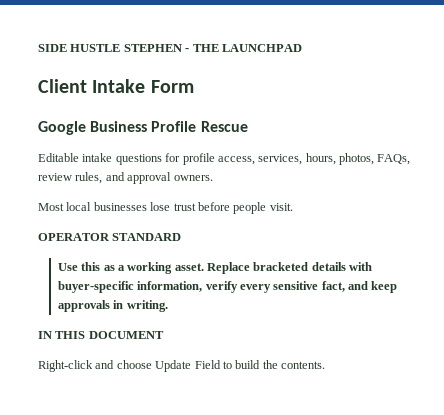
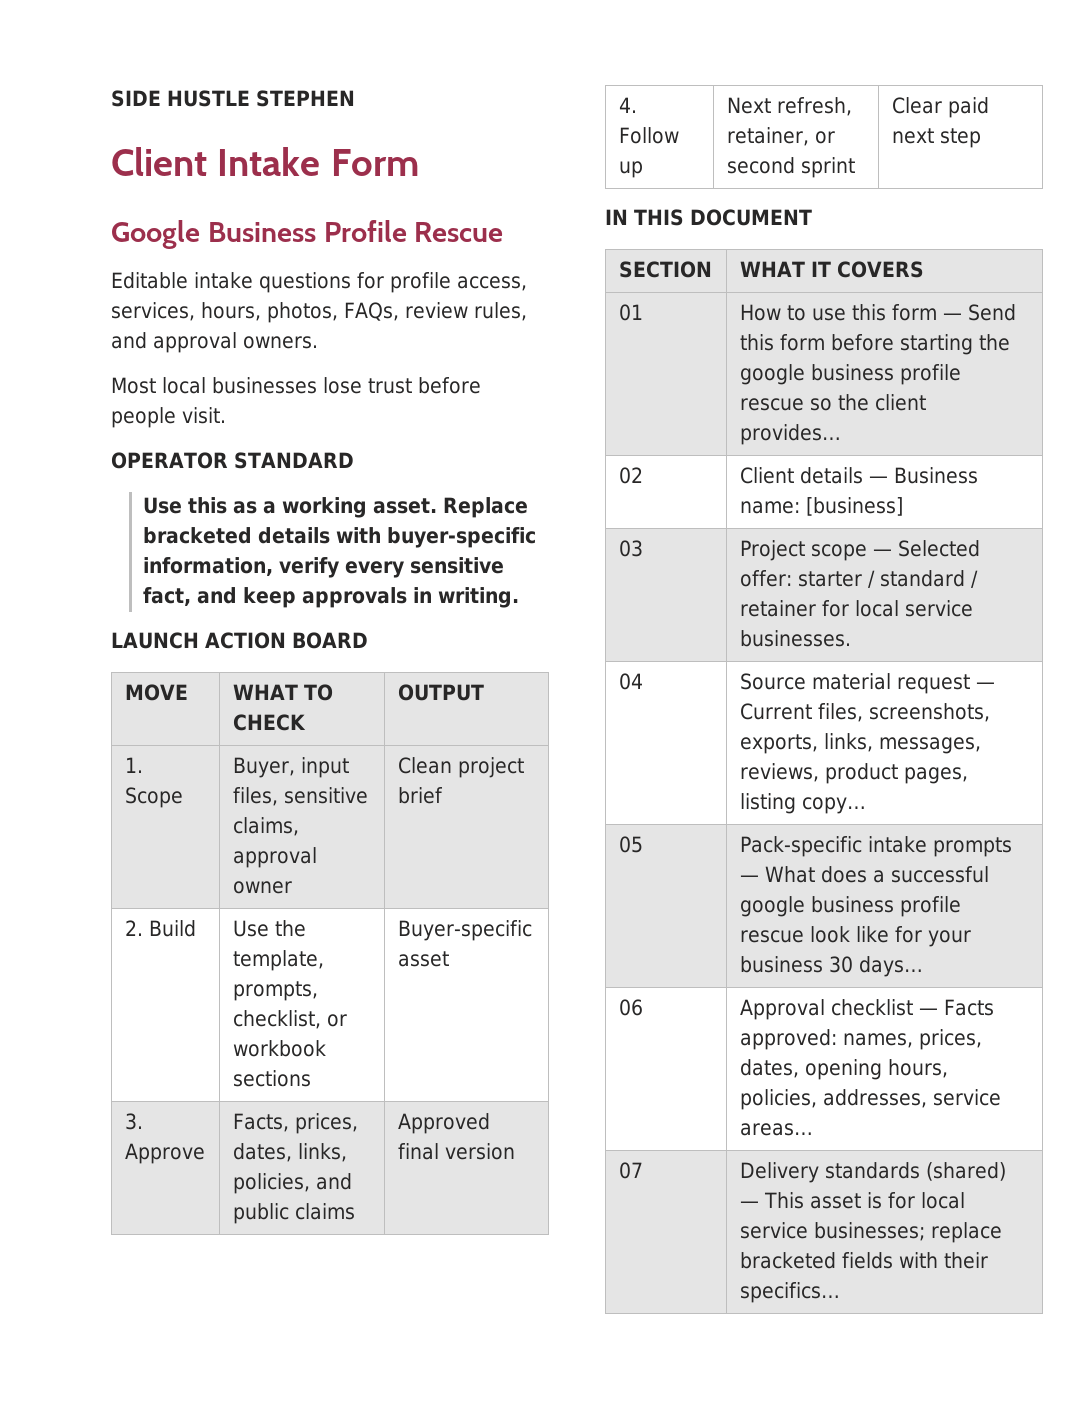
[185,44,302,52] - THE LAUNCHPAD -> (355, 98) none
[38,331,164,339] [38,360,325,372] IN THIS DOCUMENT // Right-click and choose Update Field to build the contents. -> [111,632,368,649] [124,684,188,701] [232,684,333,701] [232,714,306,731] [397,684,484,701] [124,757,143,773] [124,787,183,808] [232,757,349,778] [232,787,368,806] [232,817,299,836] [232,847,317,868] [232,881,292,894] [397,757,524,778] [397,787,443,804] [124,920,196,937] [232,920,306,937] [232,950,324,971] [232,981,318,1001] [232,1010,347,1029] [232,1040,326,1057] [232,1070,311,1087] [397,920,532,941] [397,951,449,967] [124,1113,143,1130] [124,1143,205,1164] [232,1113,358,1134] [232,1143,347,1162] [232,1173,352,1194] [232,1203,355,1224] [397,1113,490,1134] [397,1143,515,1160] [618,97,637,113] [618,127,679,144] [618,161,643,178] [726,97,852,116] [726,127,835,146] [726,157,855,178] [891,97,989,118] [891,128,981,148] [605,209,812,226] [618,261,712,278] [739,261,924,278] [618,304,643,321] [739,304,1016,321] [739,334,1010,355] [739,364,961,385] [739,394,926,411] [739,424,841,445] [618,467,643,484] [739,467,978,484] [739,497,903,516] [618,540,643,557] [739,540,980,561] [739,570,978,588] [739,600,973,617] [739,630,851,647] [618,673,643,690] [739,673,995,694] [739,703,990,722] [739,733,981,754] [739,763,968,784] [739,793,866,814] [618,836,643,853] [739,836,1012,857] [739,866,989,883] [739,896,961,917] [739,926,971,947] [739,956,923,977] [618,999,643,1016] [739,999,994,1020] [739,1029,982,1050] [739,1059,948,1080] [739,1089,1001,1110] [739,1123,813,1136] [618,1162,643,1179] [739,1162,1006,1183] [739,1192,965,1209] [739,1222,1002,1243] [739,1252,988,1269] [739,1282,840,1303] LAUNCH ACTION BOARD // MOVE | WHAT TO CHECK | OUTPUT // 1. Scope | Buyer, input files, sensitive claims, approval owner | Clean project brief // 2. Build | Use the template, prompts, checklist, or workbook sections | Buyer-specific asset // 3. Approve | Facts, prices, dates, links, policies, and public claims | Approved final version // 4. Follow up | Next refresh, retainer, or second sprint | Clear paid next step // IN THIS DOCUMENT // SECTION | WHAT IT COVERS // 01 | How to use this form — Send this form before starting the google business profile rescue so the client provides… // 02 | Client details — Business name: [business] // 03 | Project scope — Selected offer: starter / standard / retainer for local service businesses. // 04 | Source material request — Current files, screenshots, exports, links, messages, reviews, product pages, listing copy… // 05 | Pack-specific intake prompts — What does a successful google business profile rescue look like for your business 30 days… // 06 | Approval checklist — Facts approved: names, prices, dates, opening hours, policies, addresses, service areas… // 07 | Delivery standards (shared) — This asset is for local service businesses; replace bracketed fields with their specifics…

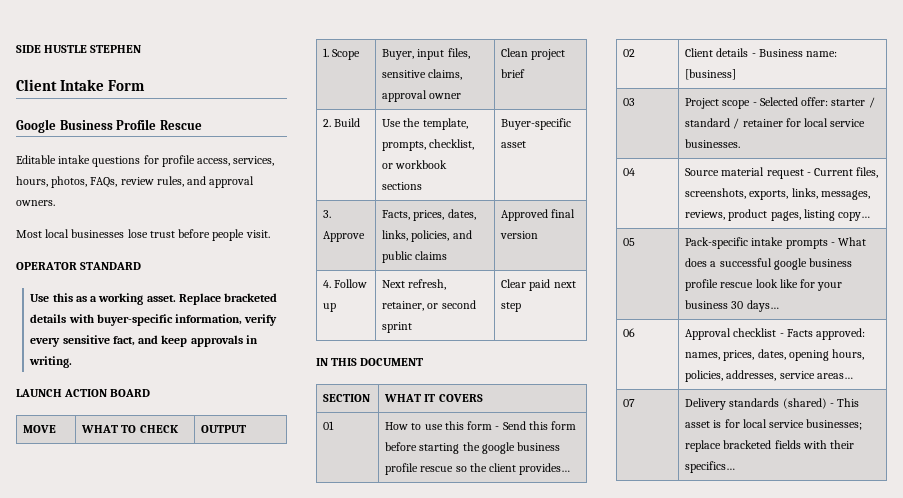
[942,313,962,320] — -> [495,426,500,430] -
[868,476,888,483] — -> [751,53,756,57] -
[872,549,892,556] — -> [752,102,757,106] -
[975,682,995,689] — -> [806,172,811,176] -
[739,875,759,882] — -> [830,242,835,246] -
[918,1008,938,1015] — -> [779,333,784,337] -
[739,1201,759,1208] — -> [829,403,834,407] -

